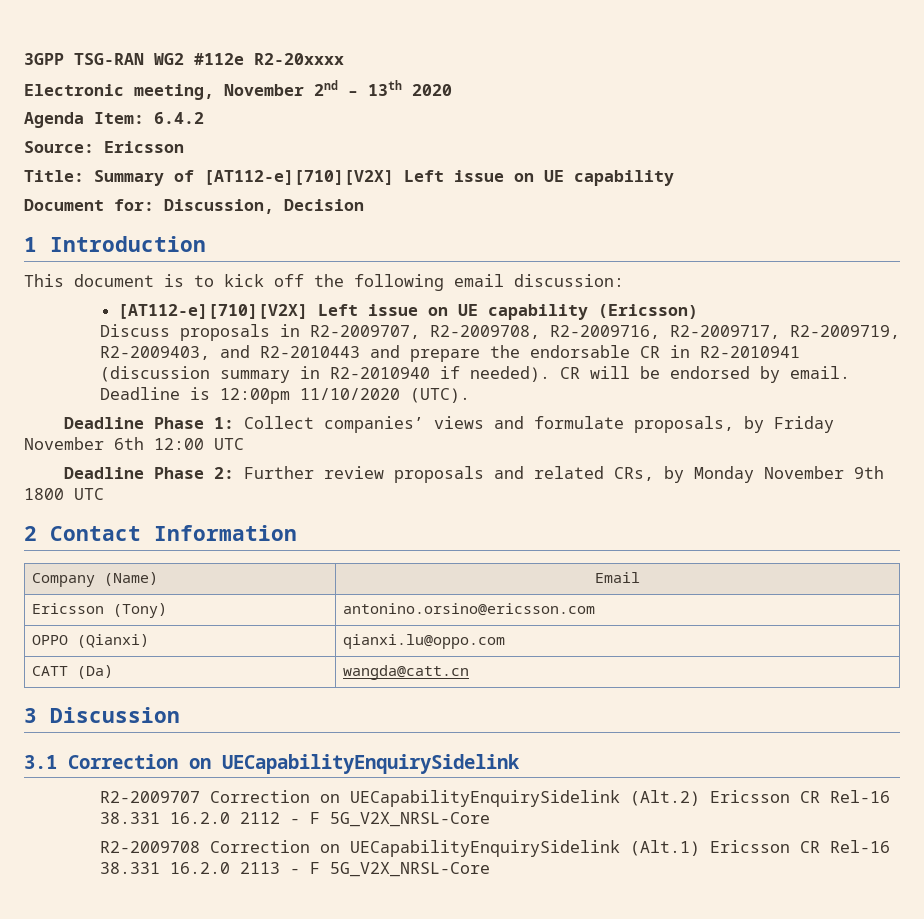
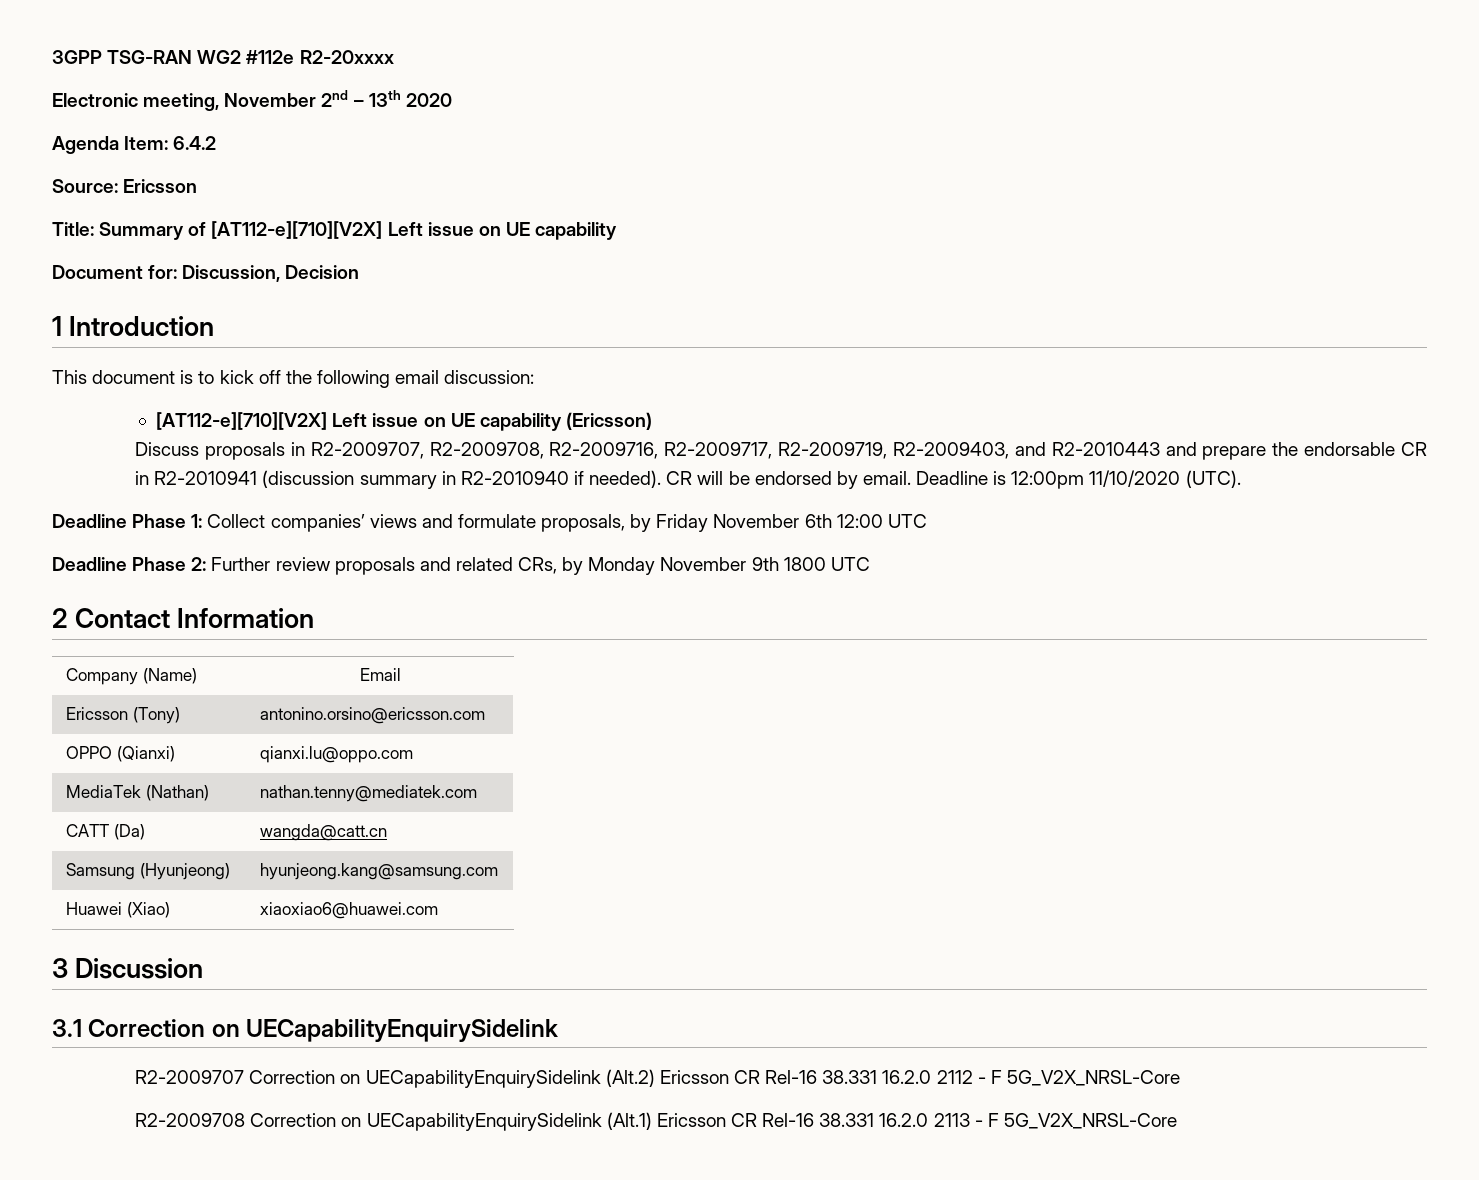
(506, 641) none -> [66,785,209,801] [260,785,478,802] // MediaTek (Nathan) | nathan.tenny@mediatek.com
(470, 672) none -> [66,863,230,880] [260,863,499,880] [66,902,170,918] [260,902,439,919] // Samsung (Hyunjeong) | hyunjeong.kang@samsung.com // Huawei (Xiao) | xiaoxiao6@huawei.com

